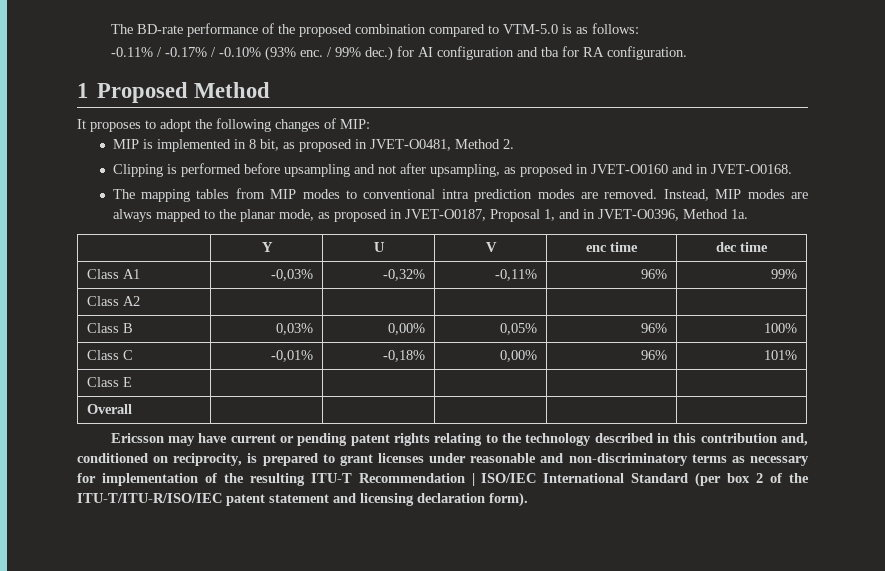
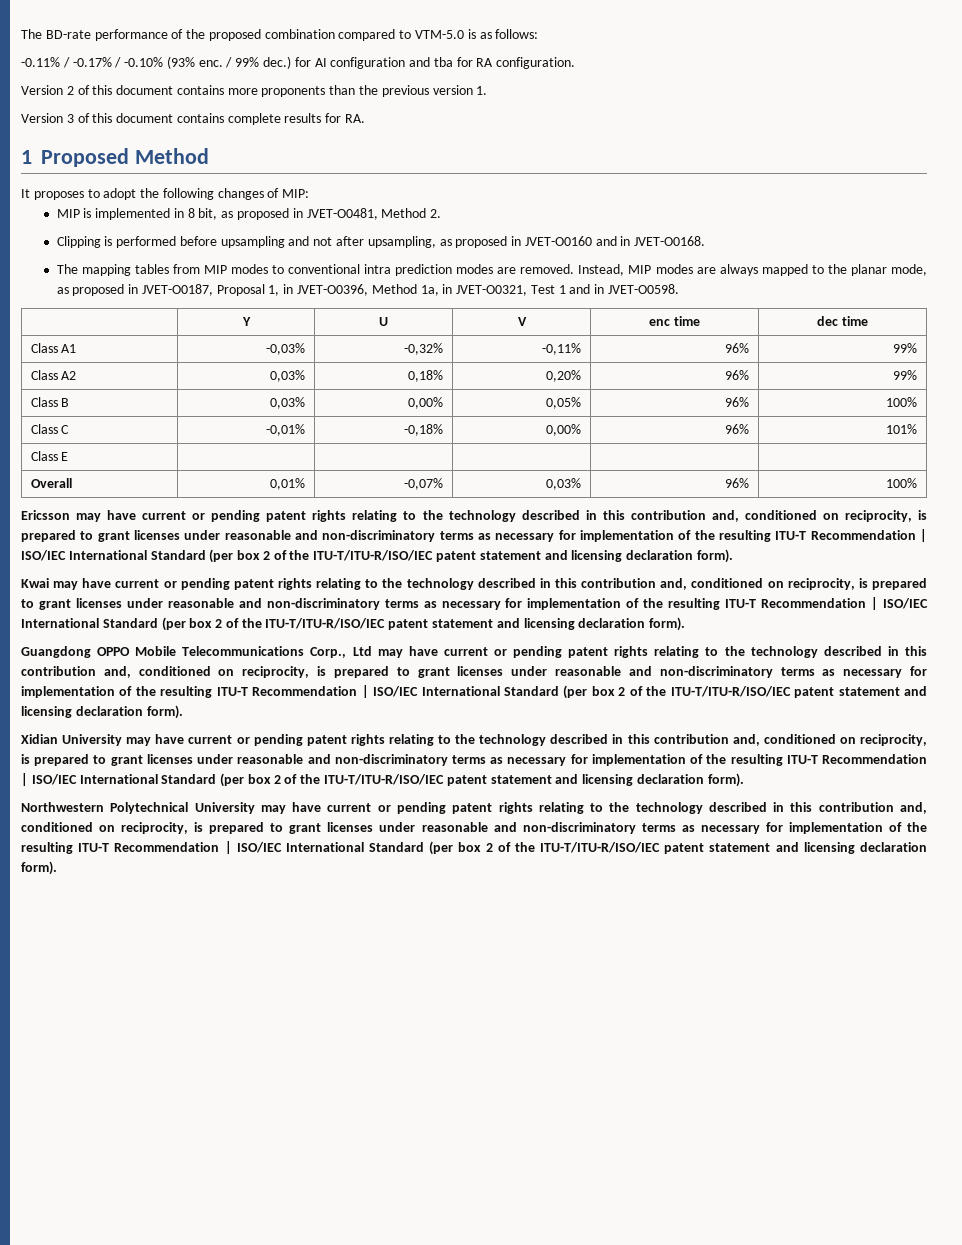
(687, 53) none -> [21,85,488,97] [21,113,366,125] // Version 2 of this document contains more proponents than the previous version 1. // Version 3 of this document contains complete results for RA.
[558,209,580,219] and -> (280, 290) none
[730,209,748,219] 1a. -> [420,284,679,296] 1a, in JVET-O0321, Test 1 and in JVET-O0598.
(140, 301) | | | | -> [270,370,306,382] [408,370,444,382] [546,370,582,382] [725,370,750,380] [893,370,918,380] 0,03% | 0,18% | 0,20% | 96% | 99%
(132, 409) | | | | -> [270,478,306,490] [404,478,444,490] [546,478,582,490] [725,478,750,488] [886,478,918,488] 0,01% | -0,07% | 0,03% | 96% | 100%
(528, 499) none -> [21,578,927,590] [21,597,929,610] [21,617,686,631] [21,646,927,658] [21,666,928,678] [21,685,928,699] [21,705,183,719] [21,734,928,746] [21,754,927,766] [21,773,744,787] [21,802,928,814] [21,822,927,834] [21,841,927,855] [21,861,57,875] // Kwai may have current or pending patent rights relating to the technology described in this contribution and, conditioned on reciprocity, is prepared to grant licenses under reasonable and non-discriminatory terms as necessary for implementation of the resulting ITU-T Recommendation | ISO/IEC International Standard (per box 2 of the ITU-T/ITU-R/ISO/IEC patent statement and licensing declaration form). // Guangdong OPPO Mobile Telecommunications Corp., Ltd may have current or pending patent rights relating to the technology described in this contribution and, conditioned on reciprocity, is prepared to grant licenses under reasonable and non-discriminatory terms as necessary for implementation of the resulting ITU-T Recommendation | ISO/IEC International Standard (per box 2 of the ITU-T/ITU-R/ISO/IEC patent statement and licensing declaration form). // Xidian University may have current or pending patent rights relating to the technology described in this contribution and, conditioned on reciprocity, is prepared to grant licenses under reasonable and non-discriminatory terms as necessary for implementation of the resulting ITU-T Recommendation | ISO/IEC International Standard (per box 2 of the ITU-T/ITU-R/ISO/IEC patent statement and licensing declaration form). // Northwestern Polytechnical University may have current or pending patent rights relating to the technology described in this contribution and, conditioned on reciprocity, is prepared to grant licenses under reasonable and non-discriminatory terms as necessary for implementation of the resulting ITU-T Recommendation | ISO/IEC International Standard (per box 2 of the ITU-T/ITU-R/ISO/IEC patent statement and licensing declaration form).

